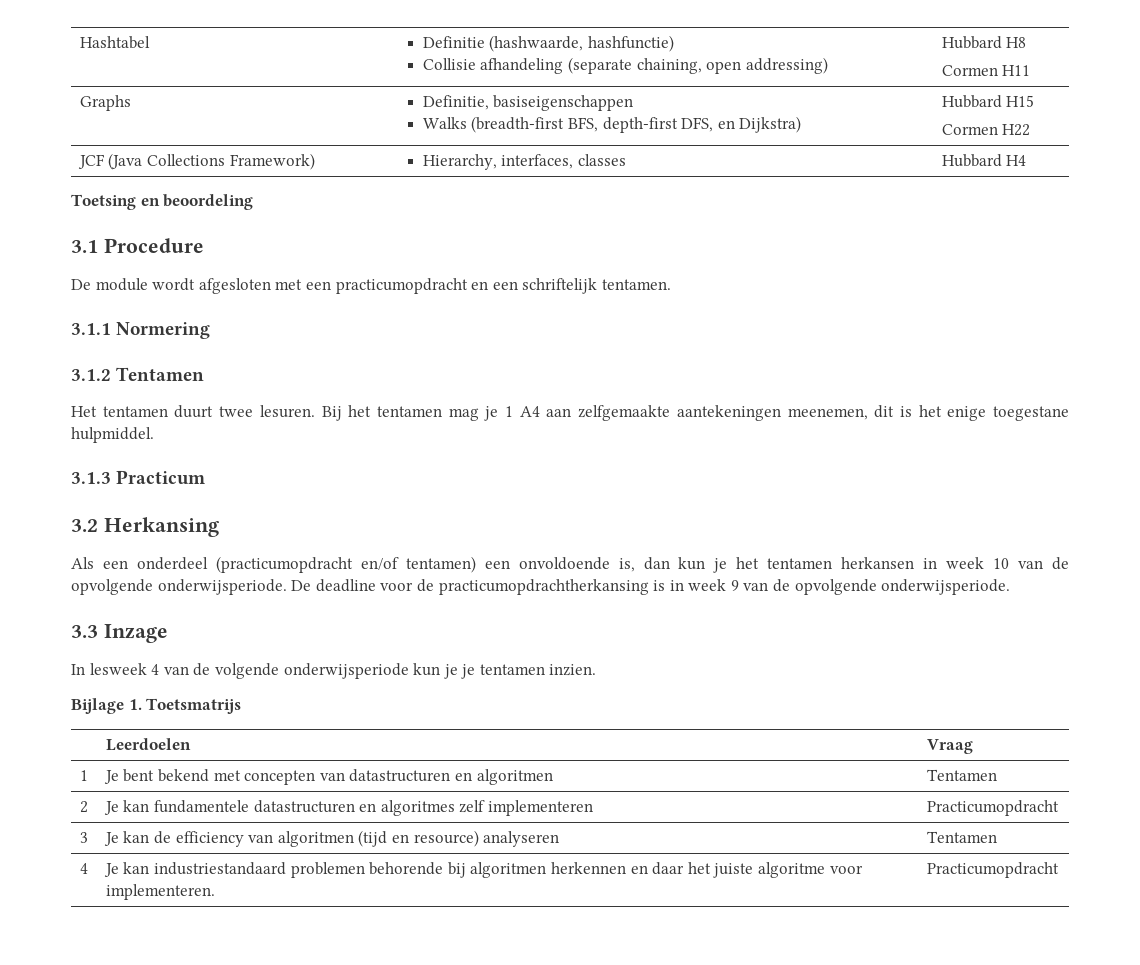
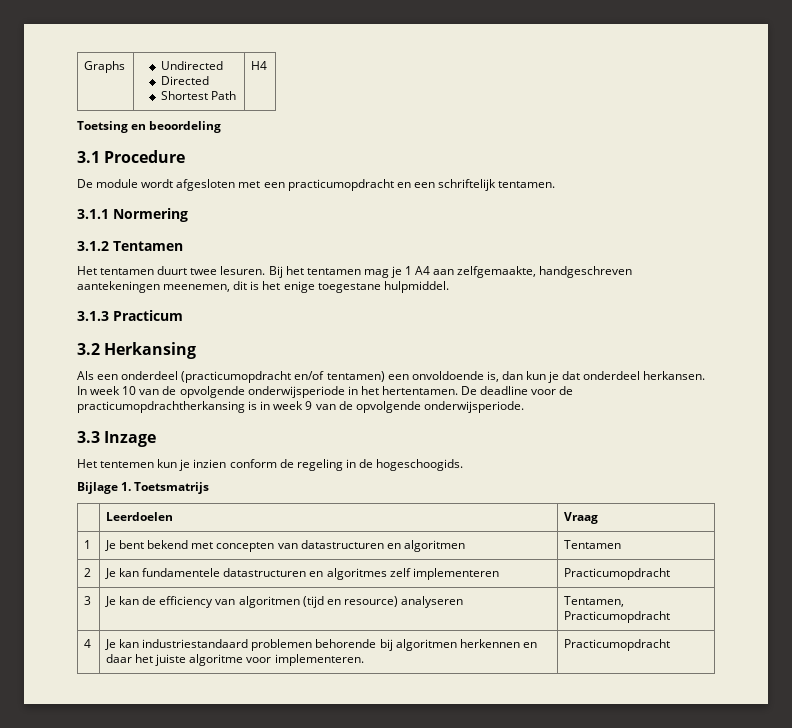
[79,36,150,49] [422,35,674,52] [422,57,828,74] [941,36,1027,49] [941,65,1031,76] [79,95,131,111] [422,95,634,111] [422,116,802,133] [941,95,1035,108] [941,124,1031,136] [77,153,315,170] [422,154,626,170] [941,154,1002,167] Hashtabel | Definitie (hashwaarde, hashfunctie) // Collisie afhandeling (separate chaining, open addressing) | Hubbard H8 // Cormen H11 // Graphs | Definitie, basiseigenschappen // Walks (breadth-first BFS, depth-first DFS, en Dijkstra) | Hubbard H15 // Cormen H22 // JCF (Java Collections Framework) | Hierarchy, interfaces, classes | Hubbard -> [84,61,126,73] [160,61,223,70] [160,76,209,85] [160,91,236,100] Graphs | Undirected // Directed // Shortest Path |
[578,405,671,421] zelfgemaakte -> [457,266,633,278] zelfgemaakte, handgeschreven
[736,557,938,569] het tentamen herkansen in -> [562,371,706,380] [77,386,87,395] dat onderdeel herkansen. In
[157,579,287,595] onderwijsperiode. -> [247,386,458,398] onderwijsperiode in het hertentamen.
[71,663,597,679] In lesweek 4 van de volgende onderwijsperiode kun je je tentamen inzien. -> [77,459,464,471] Het tentemen kun je inzien conform de regeling in de hogeschoogids.
[926,831,997,843] Tentamen -> [564,596,625,607] [564,611,671,623] Tentamen, Practicumopdracht

